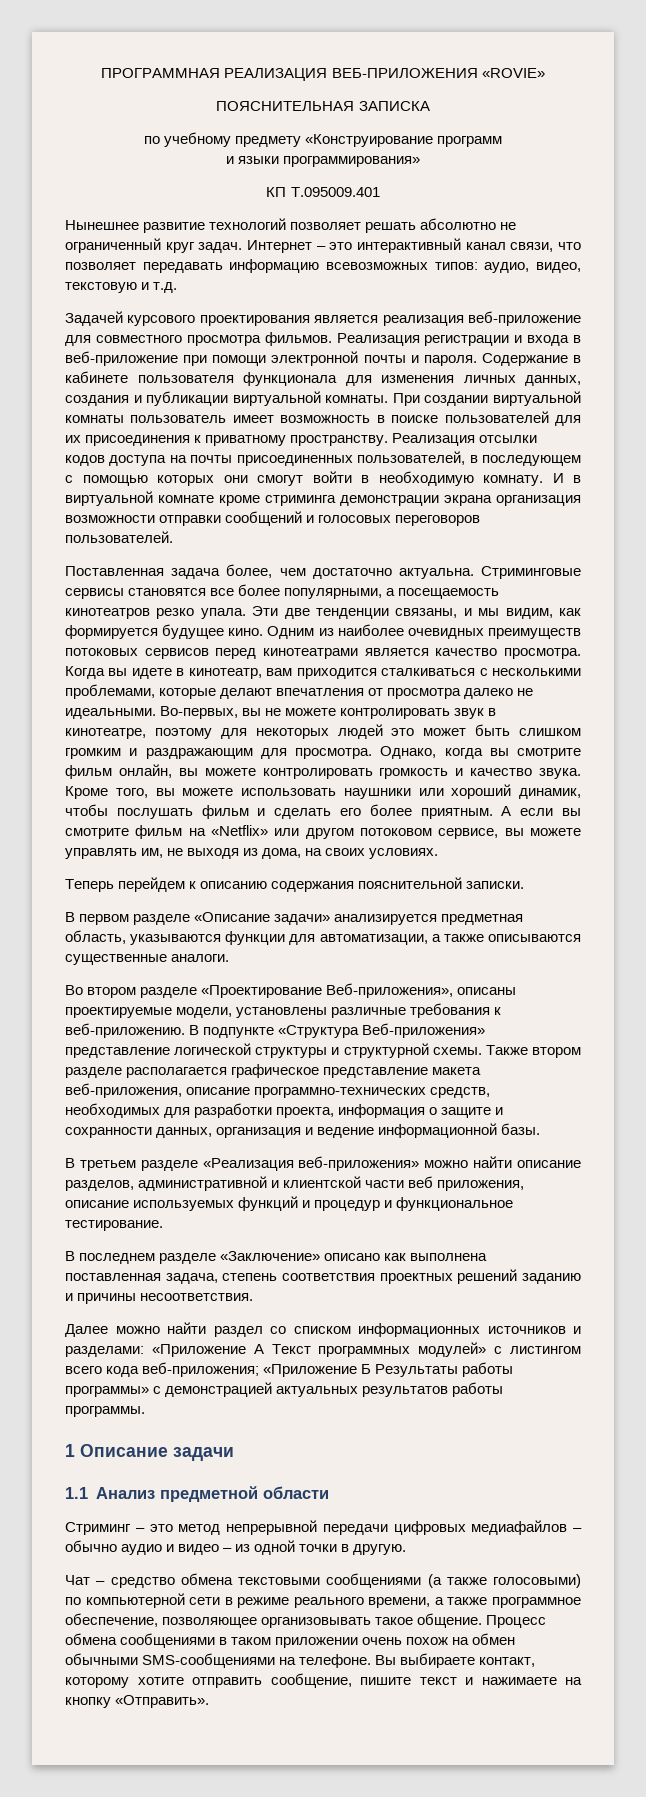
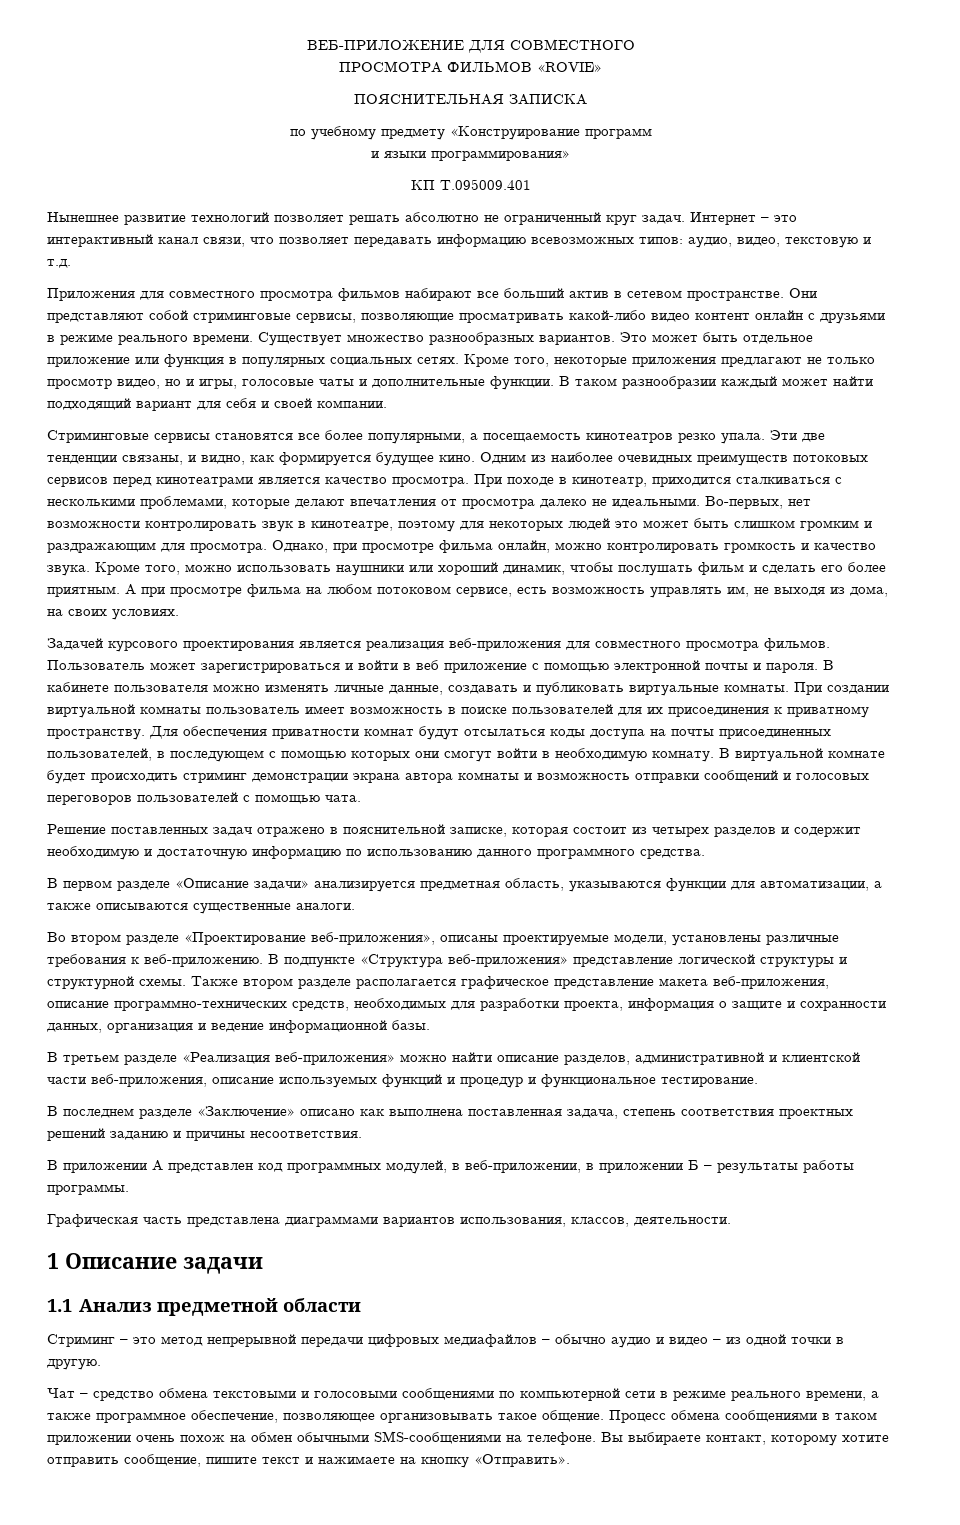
[101,68,478,81] ПРОГРАММНАЯ РЕАЛИЗАЦИЯ ВЕБ-ПРИЛОЖЕНИЯ -> [306,39,635,53] [339,61,532,73] ВЕБ-ПРИЛОЖЕНИЕ ДЛЯ СОВМЕСТНОГО // ПРОСМОТРА ФИЛЬМОВ
[65,311,581,326] [65,332,581,346] [65,351,581,366] [65,371,581,386] [65,391,581,406] [65,411,582,426] [65,433,538,446] [65,451,581,466] [65,471,581,486] [65,491,581,506] [65,511,481,526] [65,531,173,543] [65,564,474,579] Задачей курсового проектирования является реализация веб-приложение для совместного просмотра фильмов. Реализация регистрации и входа в веб-приложение при помощи электронной почты и пароля. Содержание в кабинете пользователя функционала для изменения личных данных, создания и публикации виртуальной комнаты. При создании виртуальной комнаты пользователь имеет возможность в поиске пользователей для их присоединения к приватному пространству. Реализация отсылки кодов доступа на почты присоединенных пользователей, в последующем с помощью которых они смогут войти в необходимую комнату. И в виртуальной комнате кроме стриминга демонстрации экрана организация возможности отправки сообщений и голосовых переговоров пользователей. // Поставленная задача более, чем достаточно актуальна. -> [47,288,817,301] [47,310,885,324] [47,332,813,346] [47,354,875,368] [47,376,873,390] [47,398,387,411] Приложения для совместного просмотра фильмов набирают все больший актив в сетевом пространстве. Они представляют собой стриминговые сервисы, позволяющие просматривать какой-либо видео контент онлайн с друзьями в режиме реального времени. Существует множество разнообразных вариантов. Это может быть отдельное приложение или функция в популярных социальных сетях. Кроме того, некоторые приложения предлагают не только просмотр видео, но и игры, голосовые чаты и дополнительные функции. В таком разнообразии каждый может найти подходящий вариант для себя и своей компании. //
[478,608,553,619] мы видим, -> [201,455,245,465] видно,
[65,666,172,679] Когда вы идете -> [474,474,554,487] При походе
[266,668,293,676] вам -> (647, 482) none
[242,708,337,716] вы не можете -> [788,499,811,506] [47,520,140,528] нет возможности
[444,748,581,759] [65,764,256,779] когда вы смотрите фильм онлайн, вы можете -> [333,540,602,553] при просмотре фильма онлайн, можно
[155,788,234,796] вы можете -> [185,564,232,572] можно
[520,808,582,816] [65,825,581,839] если вы смотрите фильм на «Netflix» или другом потоковом сервисе, вы можете -> [141,584,645,597] при просмотре фильма на любом потоковом сервисе, есть возможность
[65,877,525,892] Теперь перейдем к описанию содержания пояснительной записки. -> [47,638,830,652] [47,660,834,673] [47,682,889,696] [47,704,869,718] [47,726,831,740] [47,748,885,762] [47,770,869,784] [47,792,361,805] [47,824,861,837] [47,846,705,860] Задачей курсового проектирования является реализация веб-приложения для совместного просмотра фильмов. Пользователь может зарегистрироваться и войти в веб приложение с помощью электронной почты и пароля. В кабинете пользователя можно изменять личные данные, создавать и публиковать виртуальные комнаты. При создании виртуальной комнаты пользователь имеет возможность в поиске пользователей для их присоединения к приватному пространству. Для обеспечения приватности комнат будут отсылаться коды доступа на почты присоединенных пользователей, в последующем с помощью которых они смогут войти в необходимую комнату. В виртуальной комнате будет происходить стриминг демонстрации экрана автора комнаты и возможность отправки сообщений и голосовых переговоров пользователей с помощью чата. // Решение поставленных задач отражено в пояснительной записке, которая состоит из четырех разделов и содержит необходимую и достаточную информацию по использованию данного программного средства.
[326,983,454,998] Веб-приложения», -> [311,932,435,945] веб-приложения»,
[362,1023,486,1038] Веб-приложения» -> [448,954,568,967] веб-приложения»
[408,1176,525,1191] веб приложения, -> [91,1074,207,1087] веб-приложения,
[65,1322,581,1337] [65,1342,582,1357] [65,1362,514,1377] [65,1382,504,1397] [65,1406,145,1417] Далее можно найти раздел со списком информационных источников и разделами: «Приложение А Текст программных модулей» с листингом всего кода веб-приложения; «Приложение Б Результаты работы программы» с демонстрацией актуальных результатов работы программы. -> [47,1160,854,1174] [47,1184,129,1195] [47,1214,731,1227] В приложении А представлен код программных модулей, в веб-приложении, в приложении Б – результаты работы программы. // Графическая часть представлена диаграммами вариантов использования, классов, деятельности.
[326,1573,581,1588] сообщениями (а также голосовыми) -> [301,1388,494,1400] и голосовыми сообщениями

